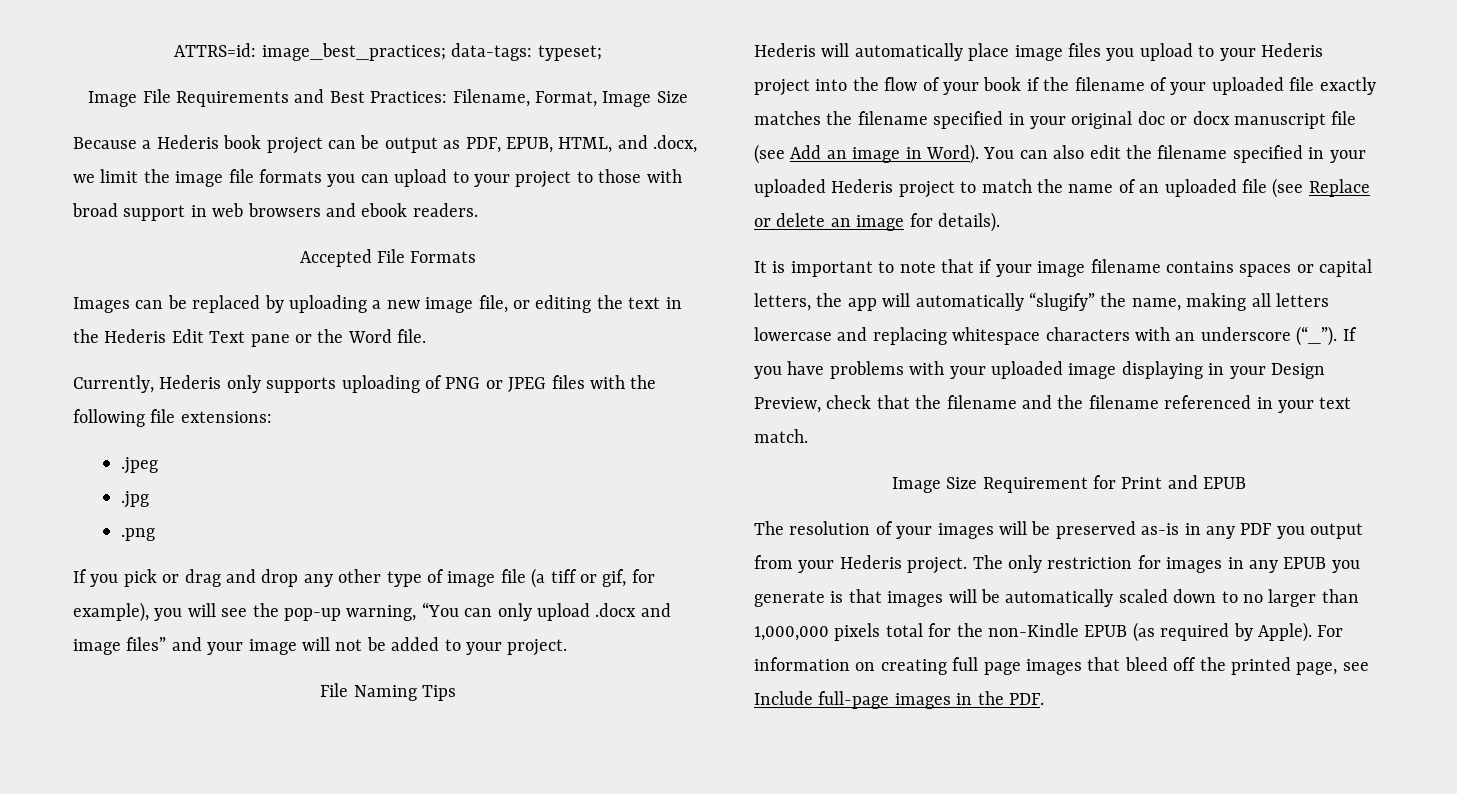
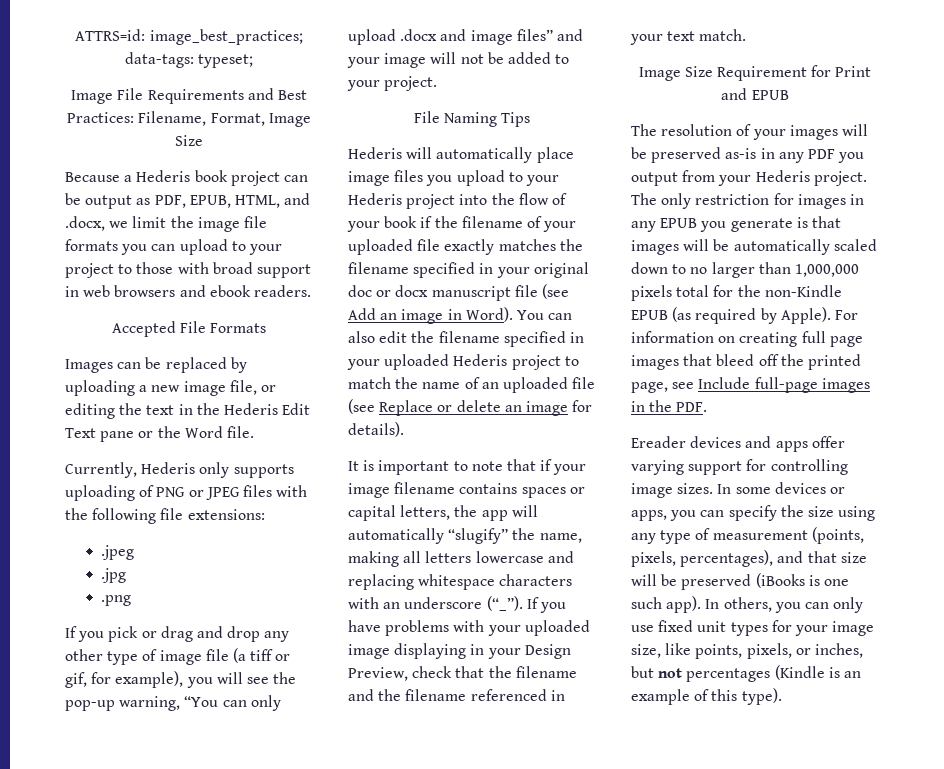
(1044, 699) none -> [631,436,845,452] [631,459,848,475] [631,482,845,498] [631,505,876,521] [631,527,864,544] [631,550,867,567] [631,573,849,590] [631,596,864,613] [631,620,875,636] [631,643,863,659] [631,665,861,682] [631,688,782,705] // Ereader devices and apps offer varying support for controlling image sizes. In some devices or apps, you can specify the size using any type of measurement (points, pixels, percentages), and that size will be preserved (iBooks is one such app). In others, you can only use fixed unit types for your image size, like points, pixels, or inches, but not percentages (Kindle is an example of this type).

